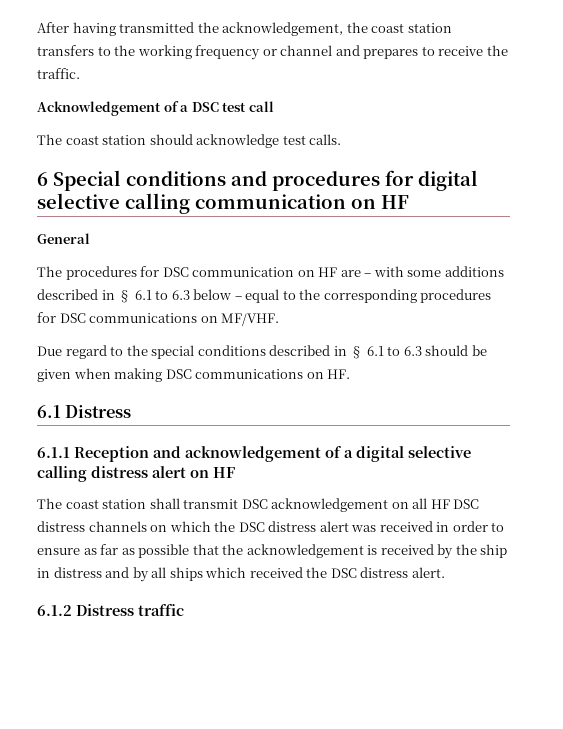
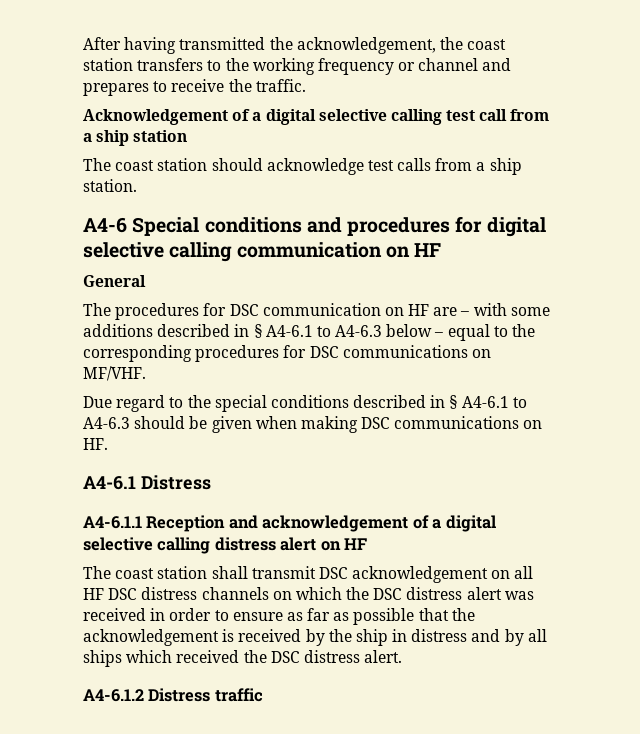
[191,102,219,112] DSC -> [265,109,442,125] digital selective calling
(274, 106) none -> [510,109,550,121] [83,130,188,146] from a ship station
[309,134,342,145] [37,172,48,186] calls. // 6 -> [397,158,522,175] [83,179,137,192] [83,217,127,233] calls from a ship station. // A4-6
[134,290,190,300] 6.1 to 6.3 -> [265,325,383,337] A4-6.1 to A4-6.3
[366,346,422,356] 6.1 to 6.3 -> [461,396,527,408] [83,417,130,429] A4-6.1 to A4-6.3
[37,405,61,418] 6.1 -> [83,476,136,490] A4-6.1
[37,447,70,458] 6.1.1 -> [83,516,142,529] A4-6.1.1
[37,605,72,616] 6.1.2 -> [83,689,144,702] A4-6.1.2

